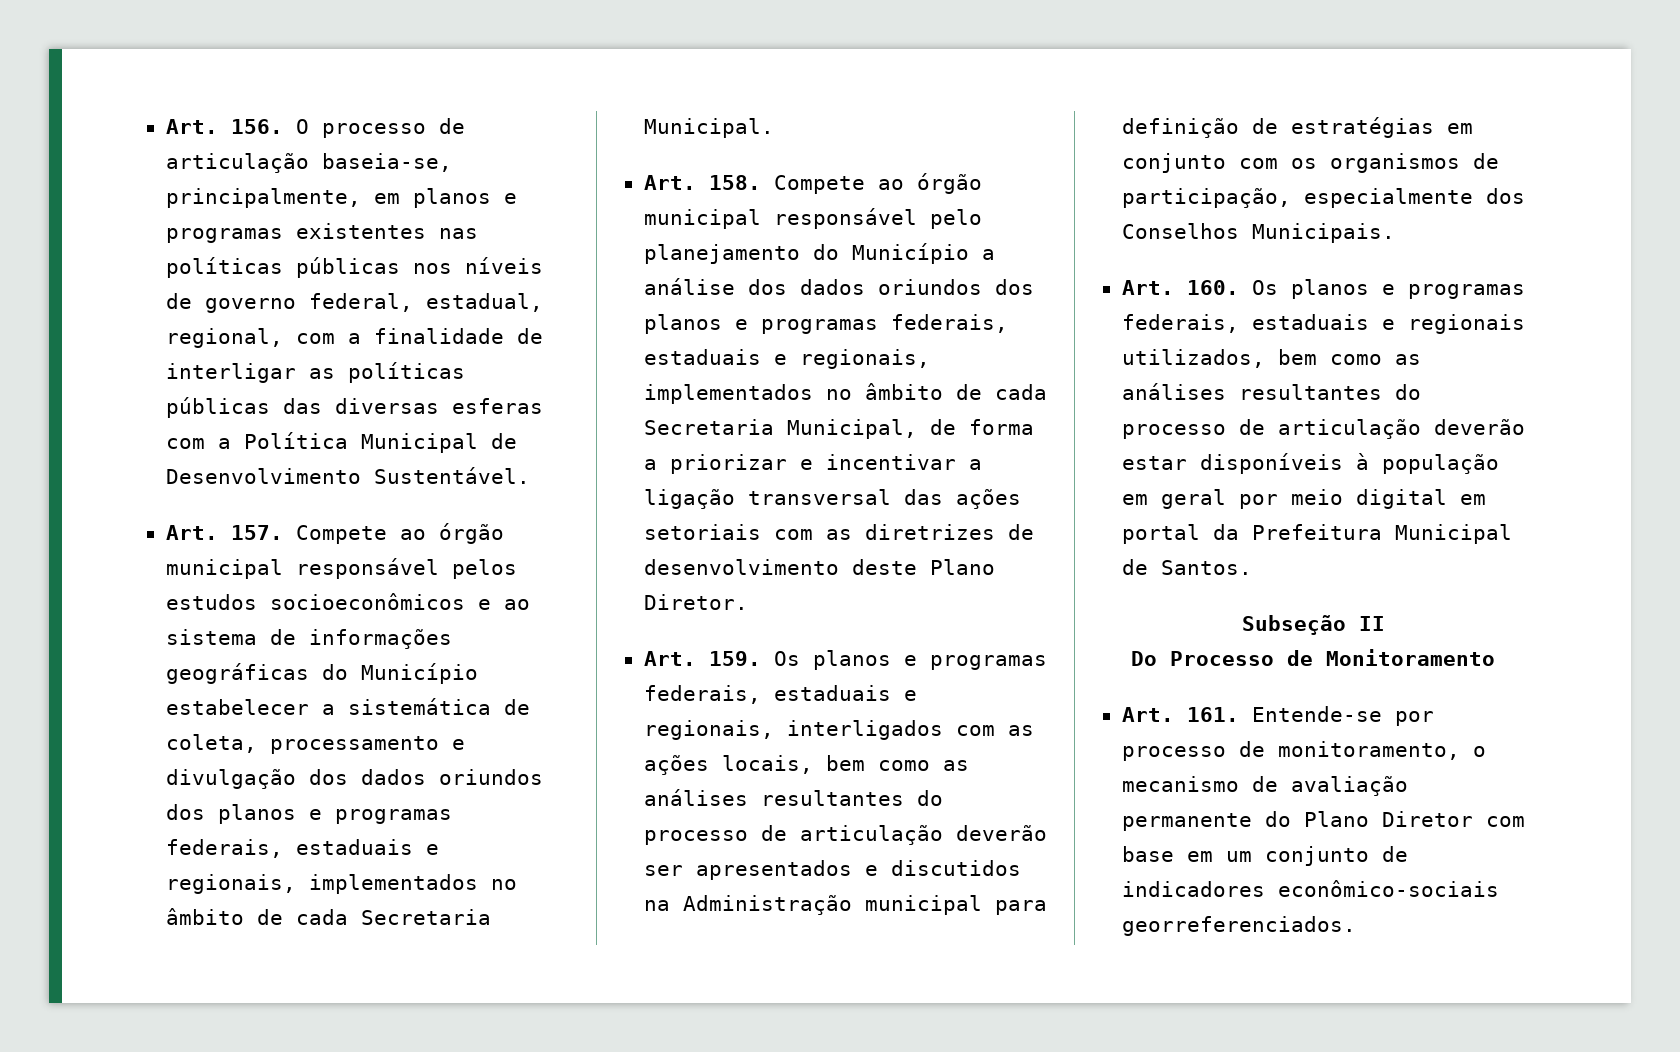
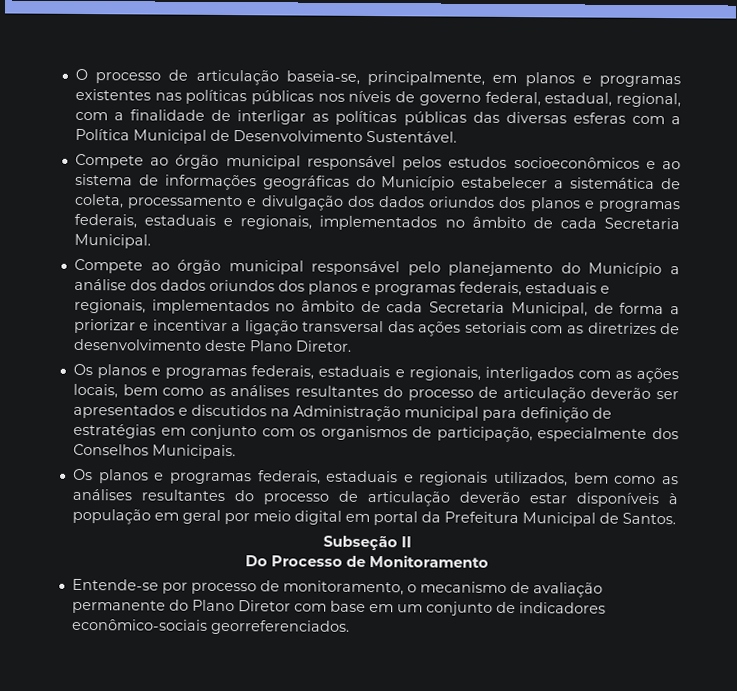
[165,119,283,134] Art. 156. -> (74, 74) none
[165,525,283,540] Art. 157. -> (457, 136) none
[643,175,761,190] Art. 158. -> (151, 241) none
[643,651,761,666] Art. 159. -> (352, 346) none
[1121,280,1239,295] Art. 160. -> (236, 452) none
[1121,707,1239,722] Art. 161. -> (489, 561) none

